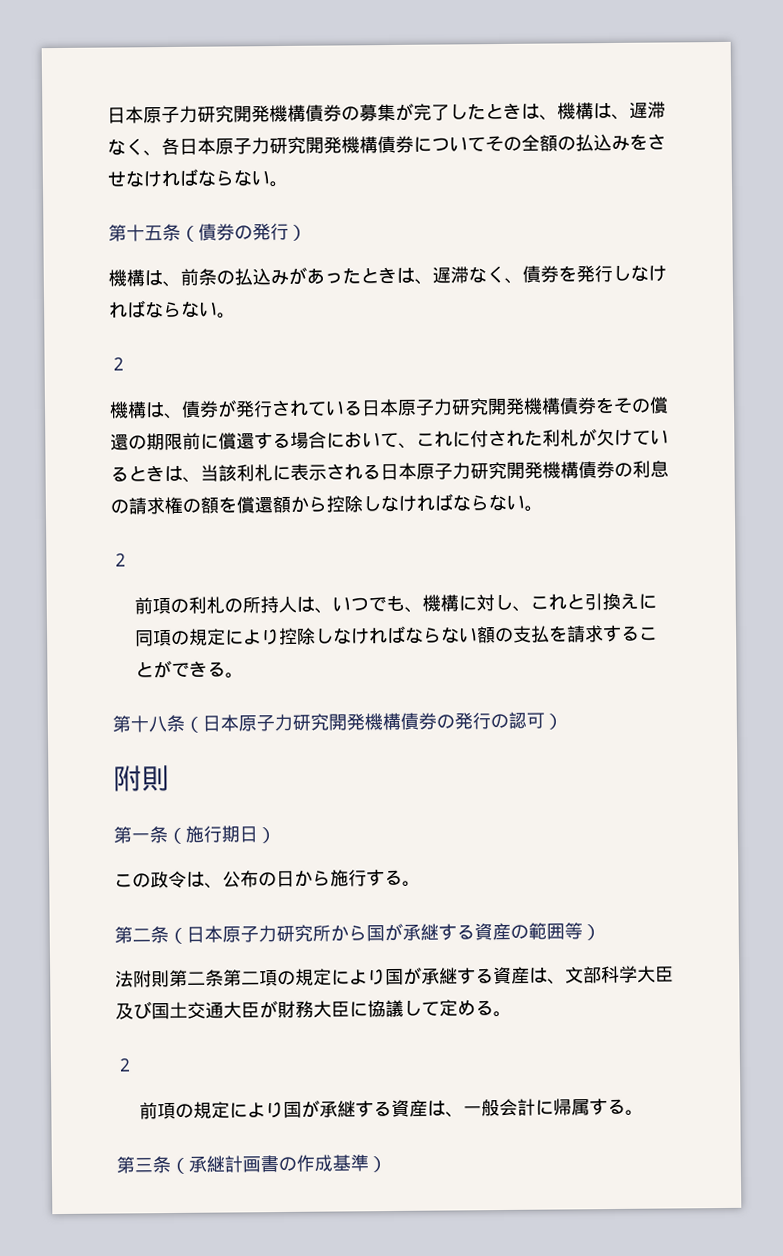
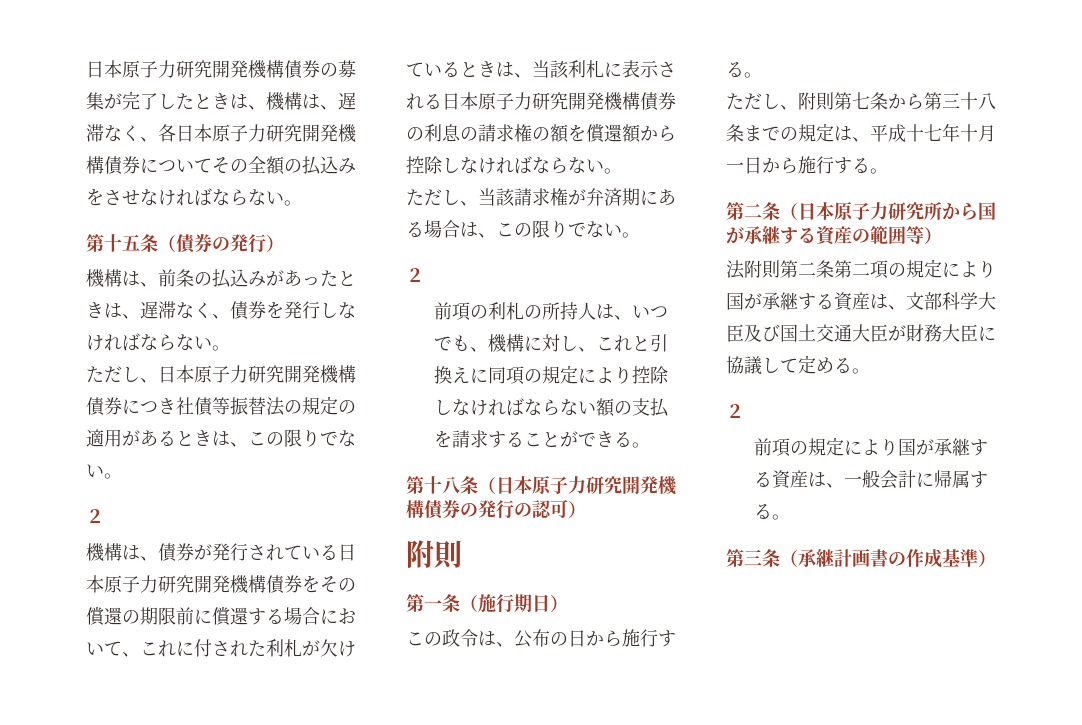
(236, 315) none -> [86,365,356,384] [86,396,356,416] [86,429,356,447] [86,464,122,479] // ただし、日本原子力研究開発機構債券につき社債等振替法の規定の適用があるときは、この限りでない。
(543, 508) none -> [406,188,676,207] [406,220,640,238] // ただし、当該請求権が弁済期にある場合は、この限りでない。
(421, 883) none -> [726,92,996,111] [726,123,996,142] [726,156,888,174] // ただし、附則第七条から第三十八条までの規定は、平成十七年十月一日から施行する。

